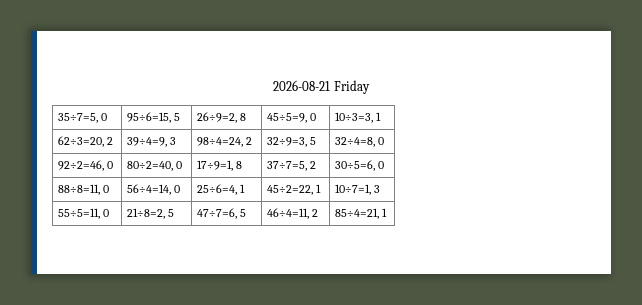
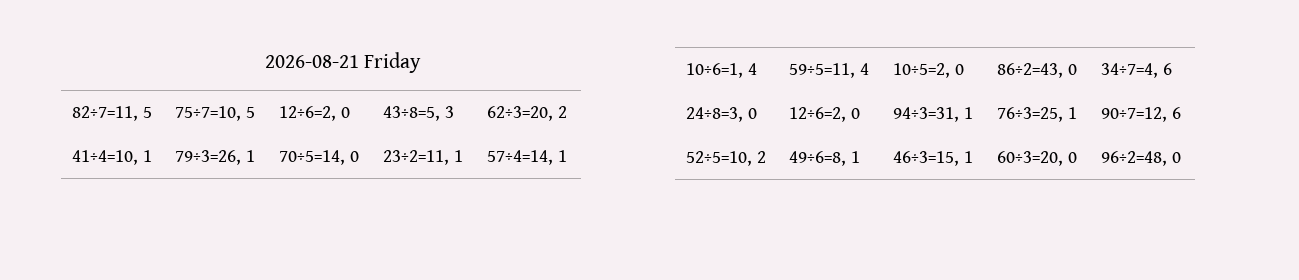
[58,113,108,123] [127,112,181,123] [197,112,247,123] [267,113,317,123] [335,112,382,123] [58,136,114,147] [127,137,177,147] [197,137,253,147] [267,137,317,147] [335,137,385,147] [58,160,114,171] [127,161,183,171] [197,160,243,171] [267,161,317,171] [335,160,385,171] [58,184,110,195] [127,184,181,195] [197,184,246,195] [267,184,322,195] [335,184,381,195] [58,208,110,219] [127,208,175,219] [197,208,247,219] [267,208,319,219] [335,208,388,219] 35÷7=5, 0 | 95÷6=15, 5 | 26÷9=2, 8 | 45÷5=9, 0 | 10÷3=3, 1 // 62÷3=20, 2 | 39÷4=9, 3 | 98÷4=24, 2 | 32÷9=3, 5 | 32÷4=8, 0 // 92÷2=46, 0 | 80÷2=40, 0 | 17÷9=1, 8 | 37÷7=5, 2 | 30÷5=6, 0 // 88÷8=11, 0 | 56÷4=14, 0 | 25÷6=4, 1 | 45÷2=22, 1 | 10÷7=1, 3 // 55÷5=11, 0 | 21÷8=2, 5 | 47÷7=6, 5 | 46÷4=11, 2 | 85÷4=21, 1 -> [71,106,152,121] [174,106,255,121] [278,106,350,121] [382,106,454,121] [486,106,567,121] [71,150,152,165] [174,150,255,165] [278,150,359,165] [382,150,463,165] [486,150,567,165] [685,63,757,78] [788,63,869,78] [892,63,964,78] [996,63,1077,78] [1100,63,1172,78] [685,107,757,122] [788,107,860,122] [892,107,973,122] [996,107,1077,122] [1100,107,1181,122] [685,151,766,166] [788,151,860,166] [892,151,973,166] [996,151,1077,166] [1100,151,1181,166] 82÷7=11, 5 | 75÷7=10, 5 | 12÷6=2, 0 | 43÷8=5, 3 | 62÷3=20, 2 // 41÷4=10, 1 | 79÷3=26, 1 | 70÷5=14, 0 | 23÷2=11, 1 | 57÷4=14, 1 // 10÷6=1, 4 | 59÷5=11, 4 | 10÷5=2, 0 | 86÷2=43, 0 | 34÷7=4, 6 // 24÷8=3, 0 | 12÷6=2, 0 | 94÷3=31, 1 | 76÷3=25, 1 | 90÷7=12, 6 // 52÷5=10, 2 | 49÷6=8, 1 | 46÷3=15, 1 | 60÷3=20, 0 | 96÷2=48, 0

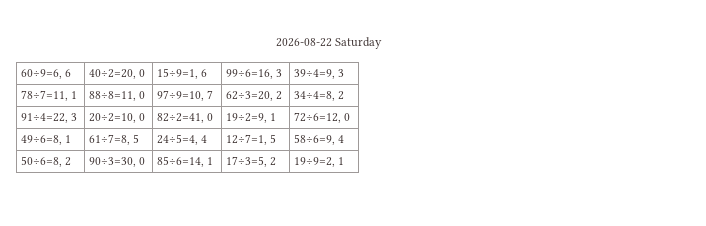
[264,52,422,73] [71,106,152,121] [174,106,255,121] [278,106,350,121] [382,106,454,121] [486,106,567,121] [71,150,152,165] [174,150,255,165] [278,150,359,165] [382,150,463,165] [486,150,567,165] [685,63,757,78] [788,63,869,78] [892,63,964,78] [996,63,1077,78] [1100,63,1172,78] [685,107,757,122] [788,107,860,122] [892,107,973,122] [996,107,1077,122] [1100,107,1181,122] [685,151,766,166] [788,151,860,166] [892,151,973,166] [996,151,1077,166] [1100,151,1181,166] 2026-08-21 Friday // 82÷7=11, 5 | 75÷7=10, 5 | 12÷6=2, 0 | 43÷8=5, 3 | 62÷3=20, 2 // 41÷4=10, 1 | 79÷3=26, 1 | 70÷5=14, 0 | 23÷2=11, 1 | 57÷4=14, 1 // 10÷6=1, 4 | 59÷5=11, 4 | 10÷5=2, 0 | 86÷2=43, 0 | 34÷7=4, 6 // 24÷8=3, 0 | 12÷6=2, 0 | 94÷3=31, 1 | 76÷3=25, 1 | 90÷7=12, 6 // 52÷5=10, 2 | 49÷6=8, 1 | 46÷3=15, 1 | 60÷3=20, 0 | 96÷2=48, 0 -> [275,37,383,49] [21,69,72,79] [89,69,146,79] [157,68,208,79] [226,69,283,79] [294,69,345,79] [21,90,78,101] [89,91,146,101] [157,90,214,101] [226,91,283,101] [294,91,345,101] [21,113,78,123] [89,113,146,123] [157,113,214,123] [226,113,277,123] [294,112,351,123] [21,135,72,145] [89,134,140,145] [157,134,208,145] [226,134,277,145] [294,134,345,145] [21,156,72,167] [89,157,146,167] [157,156,214,167] [226,156,277,167] [294,157,345,167] 2026-08-22 Saturday // 60÷9=6, 6 | 40÷2=20, 0 | 15÷9=1, 6 | 99÷6=16, 3 | 39÷4=9, 3 // 78÷7=11, 1 | 88÷8=11, 0 | 97÷9=10, 7 | 62÷3=20, 2 | 34÷4=8, 2 // 91÷4=22, 3 | 20÷2=10, 0 | 82÷2=41, 0 | 19÷2=9, 1 | 72÷6=12, 0 // 49÷6=8, 1 | 61÷7=8, 5 | 24÷5=4, 4 | 12÷7=1, 5 | 58÷6=9, 4 // 50÷6=8, 2 | 90÷3=30, 0 | 85÷6=14, 1 | 17÷3=5, 2 | 19÷9=2, 1

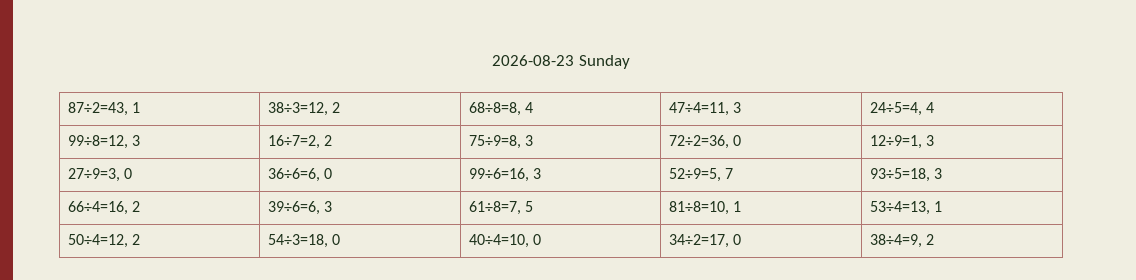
[275,37,383,49] [21,69,72,79] [89,69,146,79] [157,68,208,79] [226,69,283,79] [294,69,345,79] [21,90,78,101] [89,91,146,101] [157,90,214,101] [226,91,283,101] [294,91,345,101] [21,113,78,123] [89,113,146,123] [157,113,214,123] [226,113,277,123] [294,112,351,123] [21,135,72,145] [89,134,140,145] [157,134,208,145] [226,134,277,145] [294,134,345,145] [21,156,72,167] [89,157,146,167] [157,156,214,167] [226,156,277,167] [294,157,345,167] 2026-08-22 Saturday // 60÷9=6, 6 | 40÷2=20, 0 | 15÷9=1, 6 | 99÷6=16, 3 | 39÷4=9, 3 // 78÷7=11, 1 | 88÷8=11, 0 | 97÷9=10, 7 | 62÷3=20, 2 | 34÷4=8, 2 // 91÷4=22, 3 | 20÷2=10, 0 | 82÷2=41, 0 | 19÷2=9, 1 | 72÷6=12, 0 // 49÷6=8, 1 | 61÷7=8, 5 | 24÷5=4, 4 | 12÷7=1, 5 | 58÷6=9, 4 // 50÷6=8, 2 | 90÷3=30, 0 | 85÷6=14, 1 | 17÷3=5, 2 | 19÷9=2, 1 -> [492,55,630,69] [68,102,141,116] [268,102,341,116] [469,102,534,116] [669,102,742,116] [870,102,935,116] [68,135,141,149] [268,135,333,149] [469,135,534,149] [669,135,742,149] [870,135,935,149] [68,168,133,182] [268,168,333,182] [469,168,542,182] [669,168,734,182] [870,168,943,182] [68,201,141,215] [268,201,333,215] [469,201,534,215] [669,201,742,215] [870,201,943,215] [68,234,141,248] [268,234,341,248] [469,234,542,248] [669,234,742,248] [870,234,935,248] 2026-08-23 Sunday // 87÷2=43, 1 | 38÷3=12, 2 | 68÷8=8, 4 | 47÷4=11, 3 | 24÷5=4, 4 // 99÷8=12, 3 | 16÷7=2, 2 | 75÷9=8, 3 | 72÷2=36, 0 | 12÷9=1, 3 // 27÷9=3, 0 | 36÷6=6, 0 | 99÷6=16, 3 | 52÷9=5, 7 | 93÷5=18, 3 // 66÷4=16, 2 | 39÷6=6, 3 | 61÷8=7, 5 | 81÷8=10, 1 | 53÷4=13, 1 // 50÷4=12, 2 | 54÷3=18, 0 | 40÷4=10, 0 | 34÷2=17, 0 | 38÷4=9, 2

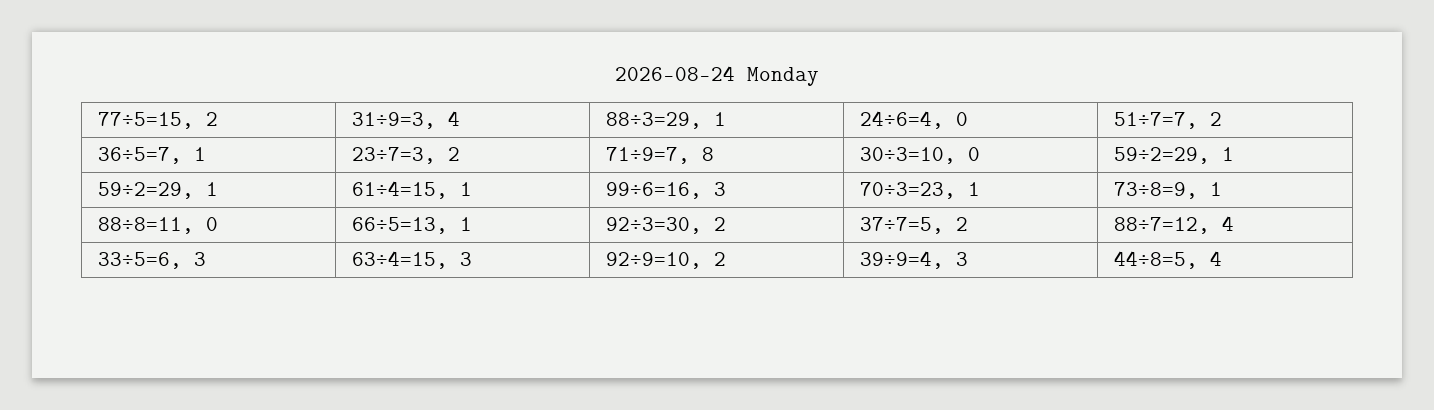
[492,55,630,69] [68,102,141,116] [268,102,341,116] [469,102,534,116] [669,102,742,116] [870,102,935,116] [68,135,141,149] [268,135,333,149] [469,135,534,149] [669,135,742,149] [870,135,935,149] [68,168,133,182] [268,168,333,182] [469,168,542,182] [669,168,734,182] [870,168,943,182] [68,201,141,215] [268,201,333,215] [469,201,534,215] [669,201,742,215] [870,201,943,215] [68,234,141,248] [268,234,341,248] [469,234,542,248] [669,234,742,248] [870,234,935,248] 2026-08-23 Sunday // 87÷2=43, 1 | 38÷3=12, 2 | 68÷8=8, 4 | 47÷4=11, 3 | 24÷5=4, 4 // 99÷8=12, 3 | 16÷7=2, 2 | 75÷9=8, 3 | 72÷2=36, 0 | 12÷9=1, 3 // 27÷9=3, 0 | 36÷6=6, 0 | 99÷6=16, 3 | 52÷9=5, 7 | 93÷5=18, 3 // 66÷4=16, 2 | 39÷6=6, 3 | 61÷8=7, 5 | 81÷8=10, 1 | 53÷4=13, 1 // 50÷4=12, 2 | 54÷3=18, 0 | 40÷4=10, 0 | 34÷2=17, 0 | 38÷4=9, 2 -> [615,66,819,86] [98,112,219,129] [352,111,461,129] [606,112,727,129] [860,111,969,129] [1114,112,1223,129] [98,147,207,164] [352,147,461,164] [606,147,715,164] [860,147,981,164] [1114,147,1235,164] [98,182,219,199] [352,181,473,199] [606,182,727,199] [860,182,981,199] [1114,182,1223,199] [98,217,219,234] [352,217,473,234] [606,217,727,234] [860,217,969,234] [1114,216,1235,234] [98,252,207,269] [352,251,473,269] [606,252,727,269] [860,251,969,269] [1114,251,1223,269] 2026-08-24 Monday // 77÷5=15, 2 | 31÷9=3, 4 | 88÷3=29, 1 | 24÷6=4, 0 | 51÷7=7, 2 // 36÷5=7, 1 | 23÷7=3, 2 | 71÷9=7, 8 | 30÷3=10, 0 | 59÷2=29, 1 // 59÷2=29, 1 | 61÷4=15, 1 | 99÷6=16, 3 | 70÷3=23, 1 | 73÷8=9, 1 // 88÷8=11, 0 | 66÷5=13, 1 | 92÷3=30, 2 | 37÷7=5, 2 | 88÷7=12, 4 // 33÷5=6, 3 | 63÷4=15, 3 | 92÷9=10, 2 | 39÷9=4, 3 | 44÷8=5, 4

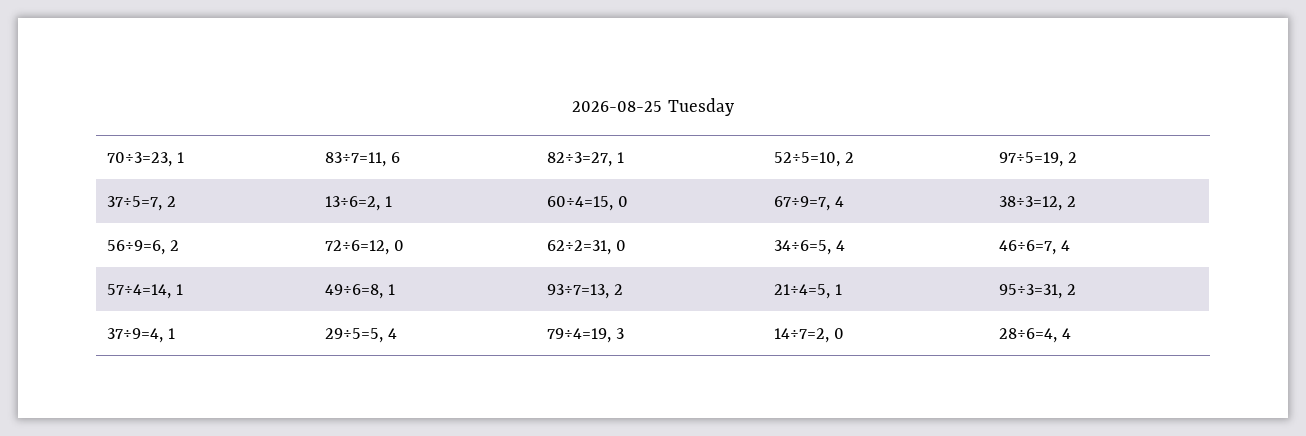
[615,66,819,86] [98,112,219,129] [352,111,461,129] [606,112,727,129] [860,111,969,129] [1114,112,1223,129] [98,147,207,164] [352,147,461,164] [606,147,715,164] [860,147,981,164] [1114,147,1235,164] [98,182,219,199] [352,181,473,199] [606,182,727,199] [860,182,981,199] [1114,182,1223,199] [98,217,219,234] [352,217,473,234] [606,217,727,234] [860,217,969,234] [1114,216,1235,234] [98,252,207,269] [352,251,473,269] [606,252,727,269] [860,251,969,269] [1114,251,1199,269] 2026-08-24 Monday // 77÷5=15, 2 | 31÷9=3, 4 | 88÷3=29, 1 | 24÷6=4, 0 | 51÷7=7, 2 // 36÷5=7, 1 | 23÷7=3, 2 | 71÷9=7, 8 | 30÷3=10, 0 | 59÷2=29, 1 // 59÷2=29, 1 | 61÷4=15, 1 | 99÷6=16, 3 | 70÷3=23, 1 | 73÷8=9, 1 // 88÷8=11, 0 | 66÷5=13, 1 | 92÷3=30, 2 | 37÷7=5, 2 | 88÷7=12, 4 // 33÷5=6, 3 | 63÷4=15, 3 | 92÷9=10, 2 | 39÷9=4, 3 | 44÷8=5, -> [572,98,734,116] [106,152,184,167] [324,152,400,167] [546,152,624,167] [773,152,854,167] [998,152,1077,167] [106,196,176,211] [324,196,392,211] [546,196,628,211] [773,196,844,211] [998,196,1076,211] [106,240,179,255] [324,240,404,255] [546,240,626,255] [773,240,845,255] [998,240,1070,255] [106,284,183,299] [324,284,395,299] [546,284,623,299] [773,284,842,299] [998,284,1076,299] [106,328,175,343] [324,328,397,343] [546,328,624,343] [773,328,844,343] [998,328,1057,343] 2026-08-25 Tuesday // 70÷3=23, 1 | 83÷7=11, 6 | 82÷3=27, 1 | 52÷5=10, 2 | 97÷5=19, 2 // 37÷5=7, 2 | 13÷6=2, 1 | 60÷4=15, 0 | 67÷9=7, 4 | 38÷3=12, 2 // 56÷9=6, 2 | 72÷6=12, 0 | 62÷2=31, 0 | 34÷6=5, 4 | 46÷6=7, 4 // 57÷4=14, 1 | 49÷6=8, 1 | 93÷7=13, 2 | 21÷4=5, 1 | 95÷3=31, 2 // 37÷9=4, 1 | 29÷5=5, 4 | 79÷4=19, 3 | 14÷7=2, 0 | 28÷6=4,

